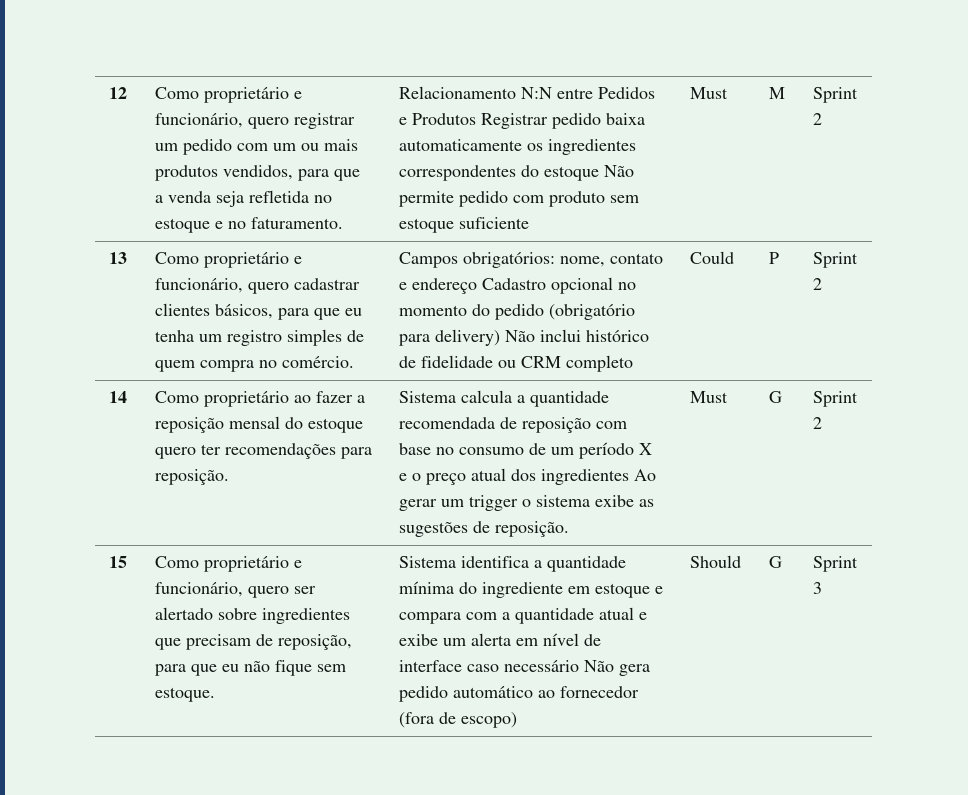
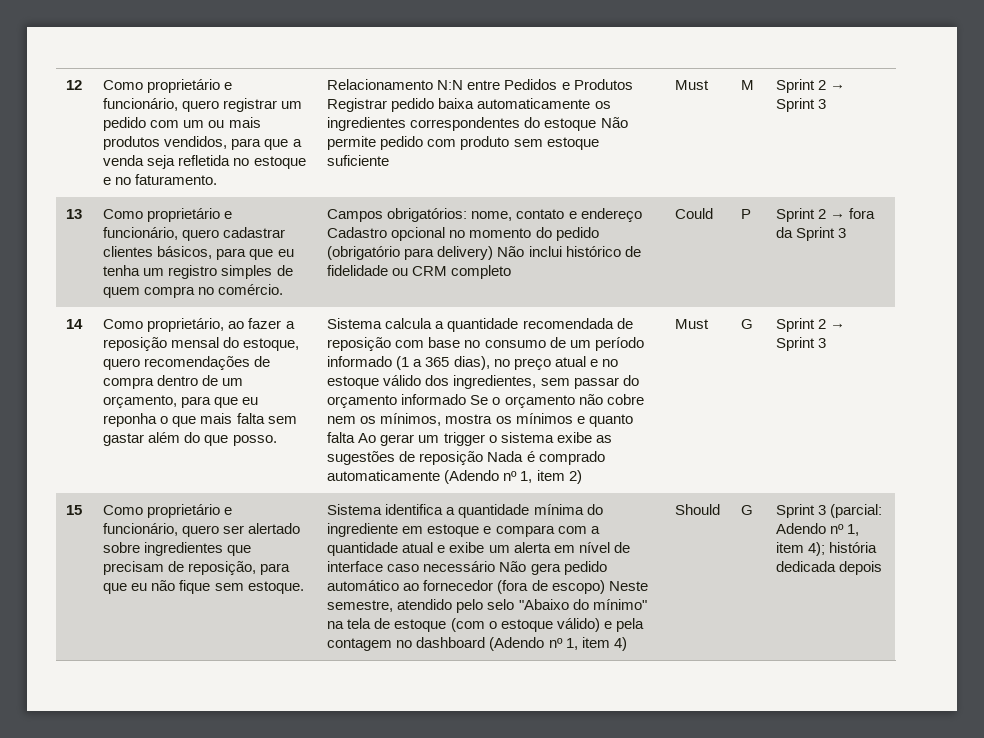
(822, 119) none -> [830,84,846,90] [776,98,827,112] → Sprint 3
(822, 284) none -> [830,208,876,219] [776,227,847,241] → fora da Sprint 3
[203,391,289,407] proprietário -> [147,318,225,332] proprietário,
[307,418,363,433] [154,443,372,459] [154,469,229,485] estoque quero ter recomendações para reposição. -> [243,338,300,351] [103,356,271,370] [103,375,244,389] [103,395,259,408] [103,413,297,427] [103,432,277,446] estoque, quero recomendações de compra dentro de um orçamento, para que eu reponha o que mais falta sem gastar além do que posso.
[638,443,652,455] [398,468,629,485] X e o preço atual dos ingredientes -> [327,356,618,370] [327,375,639,389] [327,394,644,408] [327,413,633,427] [327,432,356,443] informado (1 a 365 dias), no preço atual e no estoque válido dos ingredientes, sem passar do orçamento informado Se o orçamento não cobre nem os mínimos, mostra os mínimos e quanto falta
[494,521,569,537] reposição. -> [419,451,605,465] [327,470,582,484] reposição Nada é comprado automaticamente (Adendo nº 1, item 2)
(822, 423) none -> [830,323,846,329] [776,337,827,351] → Sprint 3
[689,555,741,568] [768,556,782,568] [812,556,858,572] [812,582,822,594] | Should | G | Sprint 3 -> [608,581,648,591] [327,599,647,613] [327,618,644,632] [327,637,627,651] [675,504,721,515] [741,505,754,515] [776,504,883,518] [776,523,860,536] [776,542,878,556] [776,561,883,575] Neste semestre, atendido pelo selo "Abaixo do mínimo" na tela de estoque (com o estoque válido) e pela contagem no dashboard (Adendo nº 1, item 4) | Should | G | Sprint 3 (parcial: Adendo nº 1, item 4); história dedicada depois

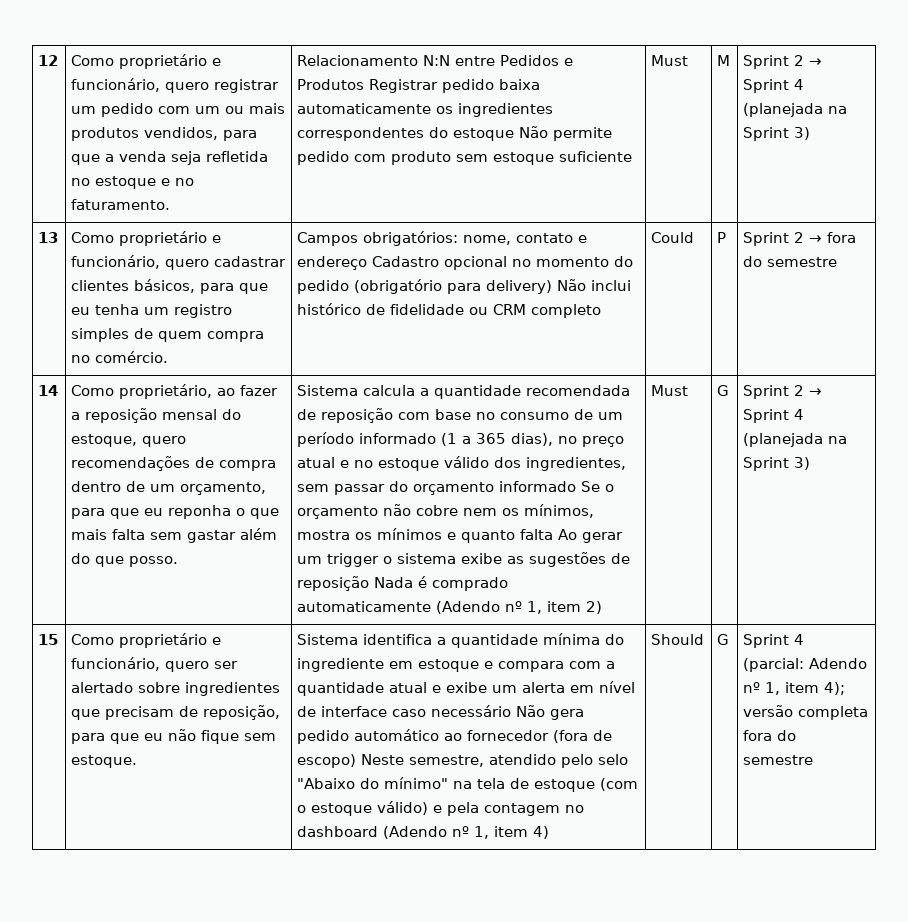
[818,99,827,109] 3 -> [794,79,805,90] [743,103,848,117] [743,127,811,141] 4 (planejada na Sprint 3)
[776,227,847,241] da Sprint 3 -> [743,256,838,267] do semestre
[818,338,827,348] 3 -> [794,409,805,420] [743,433,848,447] [743,457,811,471] 4 (planejada na Sprint 3)
[818,505,827,515] 3 -> [794,634,805,645] 4
[829,542,878,553] [776,561,883,575] história dedicada depois -> [743,705,869,720] [743,730,797,741] [743,755,814,765] versão completa fora do semestre

